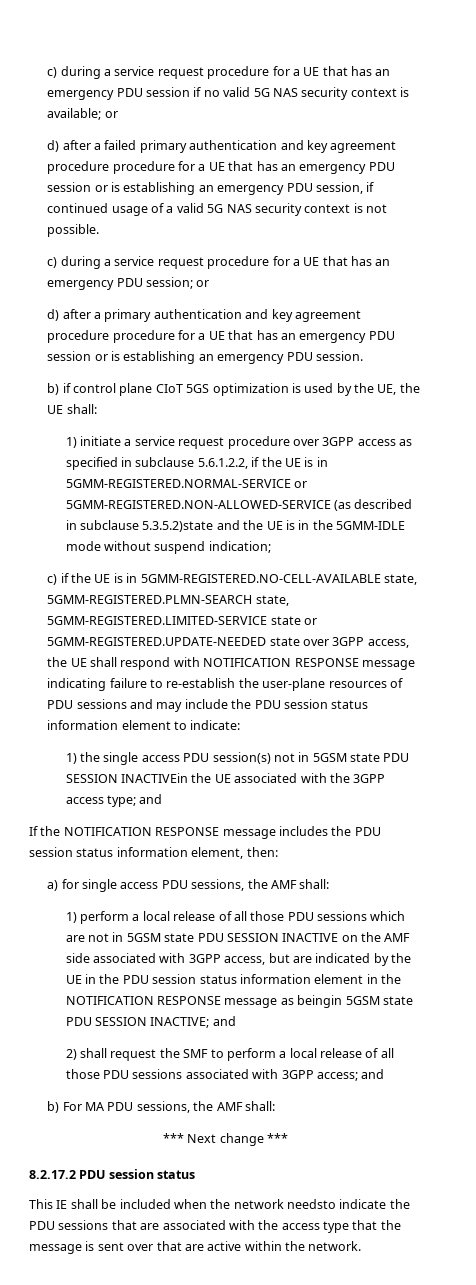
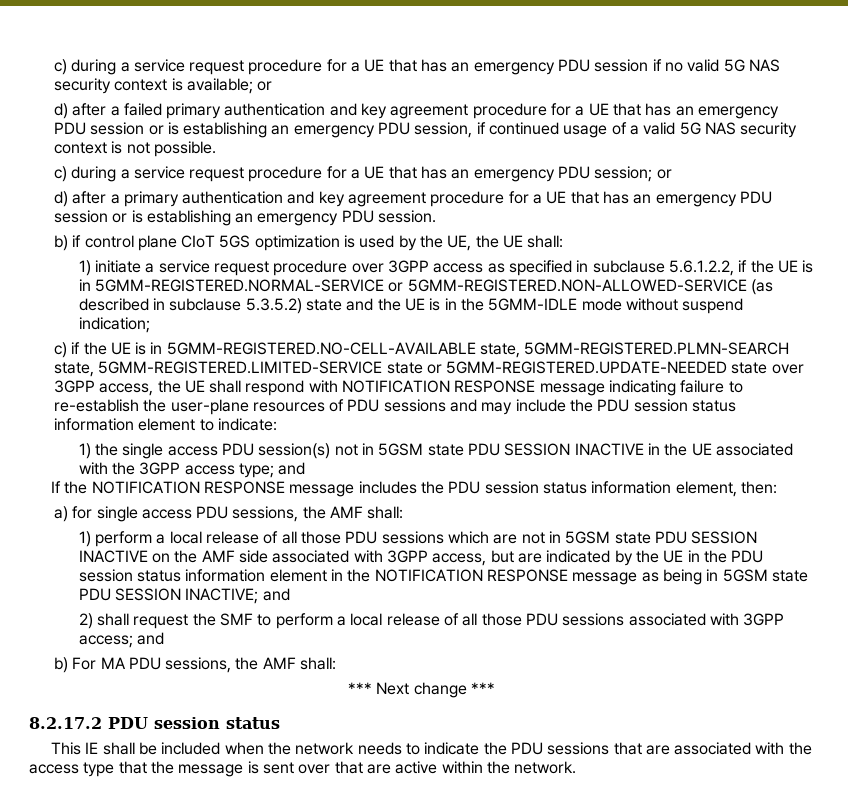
[112,161,175,174] procedure -> (547, 111) none
[112,330,175,343] procedure -> (505, 199) none
[142,521,214,532] 5.3.5.2)state -> [245,298,342,314] 5.3.5.2) state
[121,773,189,783] INACTIVEin -> [574,443,660,456] INACTIVE in
[297,995,343,1008] beingin -> [662,569,719,585] being in
[287,1199,336,1209] needsto -> [357,742,420,755] needs to

